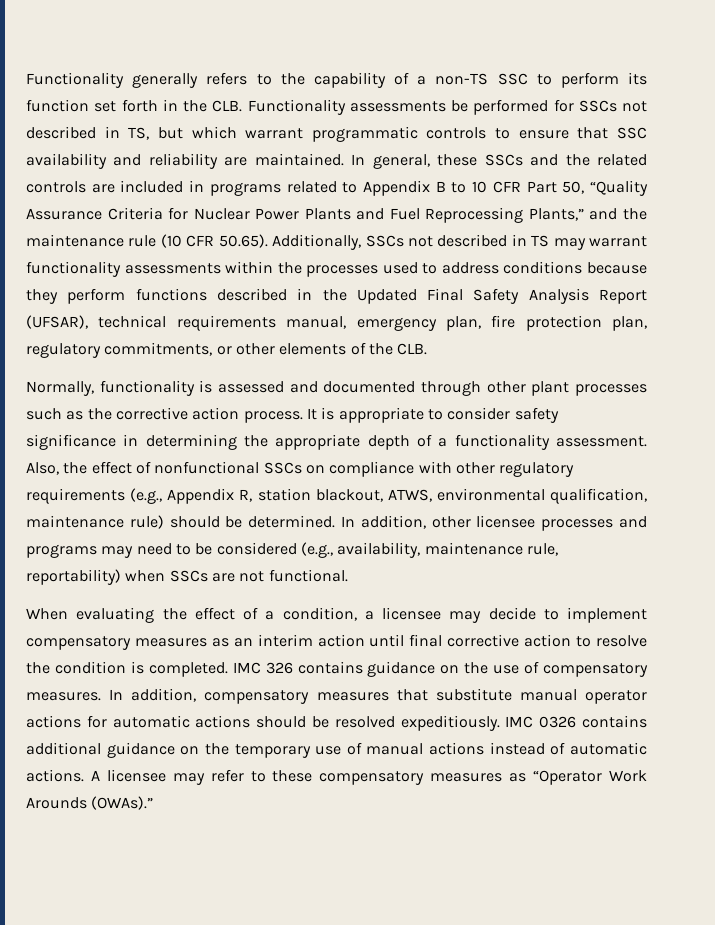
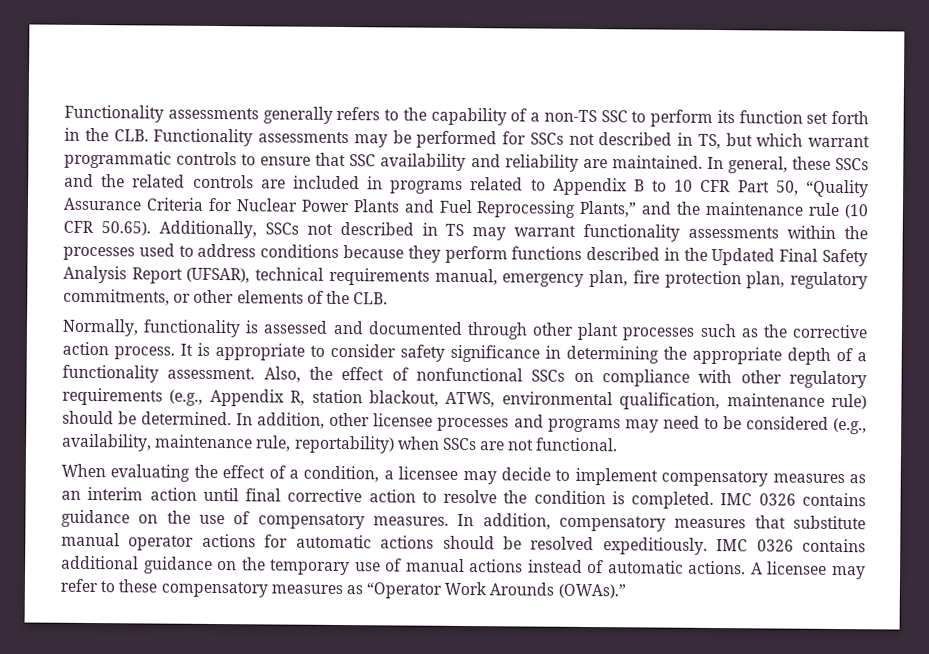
[26,72,124,88] Functionality -> [64,104,259,123] Functionality assessments
(446, 106) none -> [353,134,388,148] may
[265,662,293,674] 326 -> [758,493,796,506] 0326

